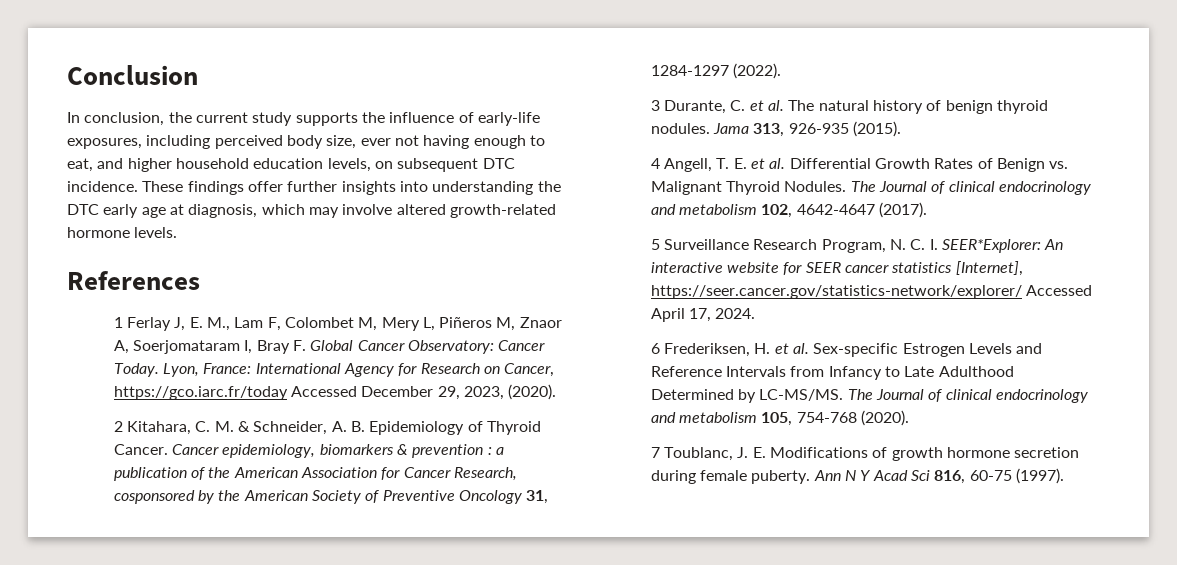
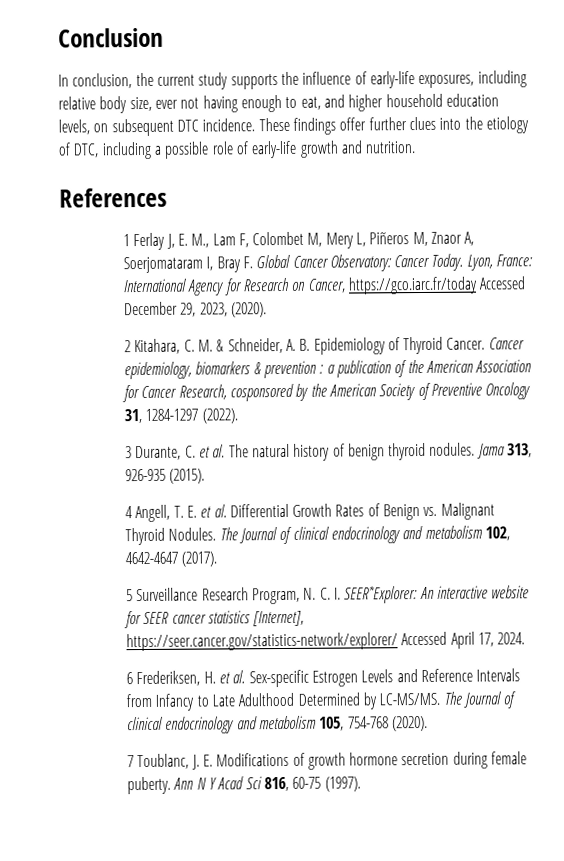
[214,135,283,149] perceived -> [58,96,96,110] relative
[341,181,561,195] [67,204,556,218] [67,227,178,238] insights into understanding the DTC early age at diagnosis, which may involve altered growth-related hormone levels. -> [408,116,529,134] [58,140,417,160] clues into the etiology of DTC, including a possible role of early-life growth and nutrition.

